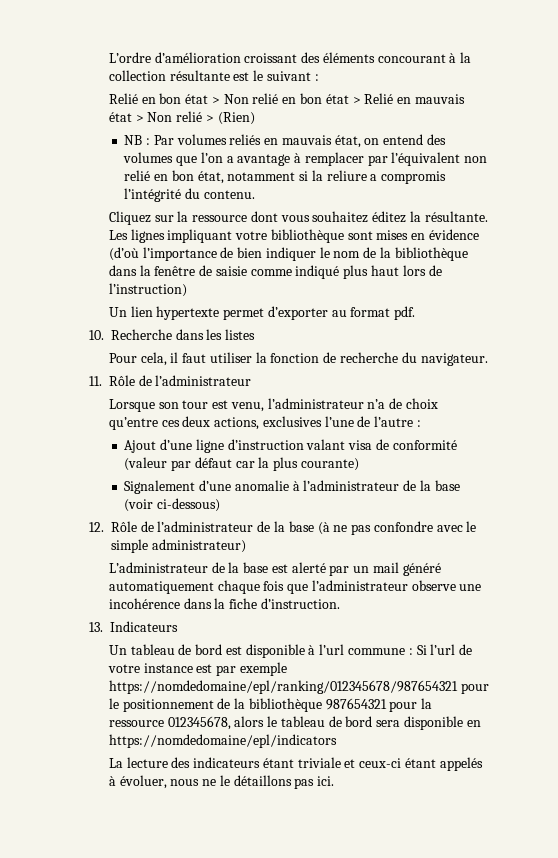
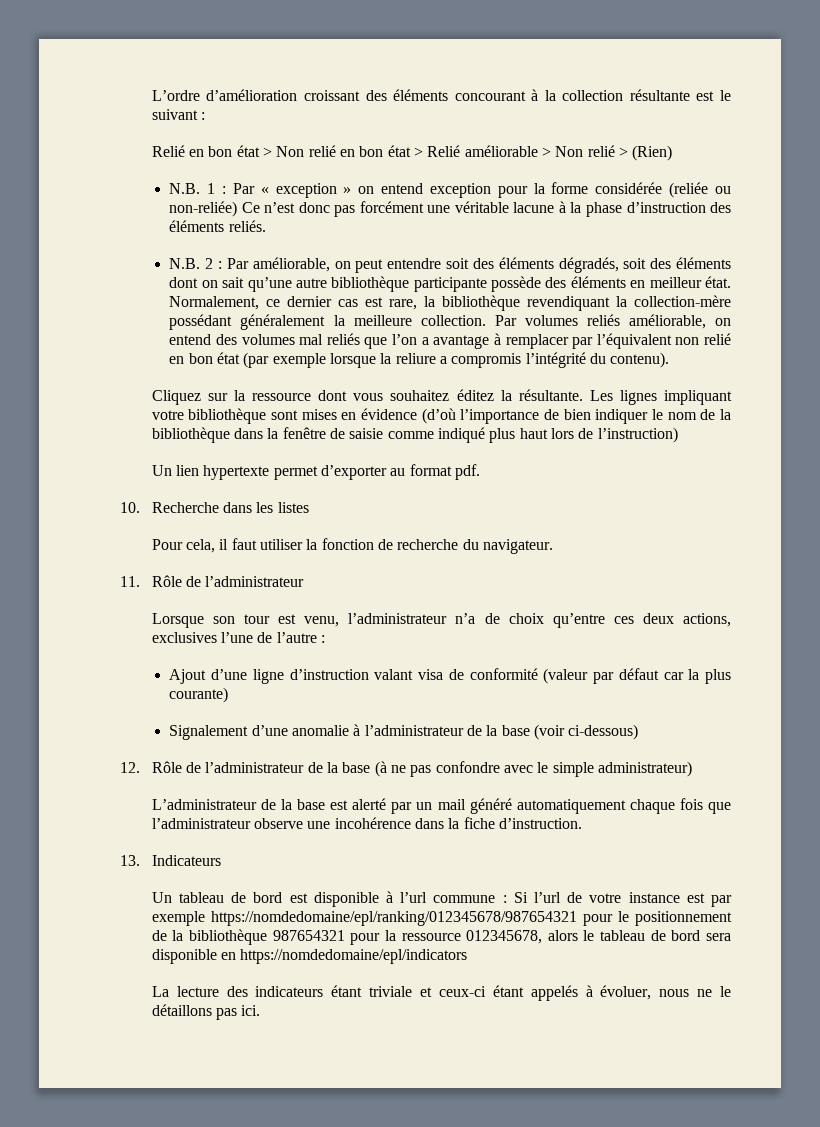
[397,94,465,104] [108,112,132,122] en mauvais état -> [464,145,538,157] améliorable
[124,134,361,148] NB : Par volumes reliés en mauvais état, -> [169,182,731,198] [169,201,731,217] [169,220,266,232] [169,257,732,273] [169,276,731,292] [169,295,731,311] [169,314,706,330] N.B. 1 : Par « exception » on entend exception pour la forme considérée (reliée ou non-reliée) Ce n’est donc pas forcément une véritable lacune à la phase d’instruction des éléments reliés. // N.B. 2 : Par améliorable, on peut entendre soit des éléments dégradés, soit des éléments dont on sait qu’une autre bibliothèque participante possède des éléments en meilleur état. Normalement, ce dernier cas est rare, la bibliothèque revendiquant la collection-mère possédant généralement la meilleure collection. Par volumes reliés améliorable,
(174, 157) none -> [299,333,360,345] mal reliés
[197,171,309,184] état, notamment si -> [217,352,377,368] état (par exemple lorsque
[203,190,255,199] contenu. -> [610,352,670,368] contenu).

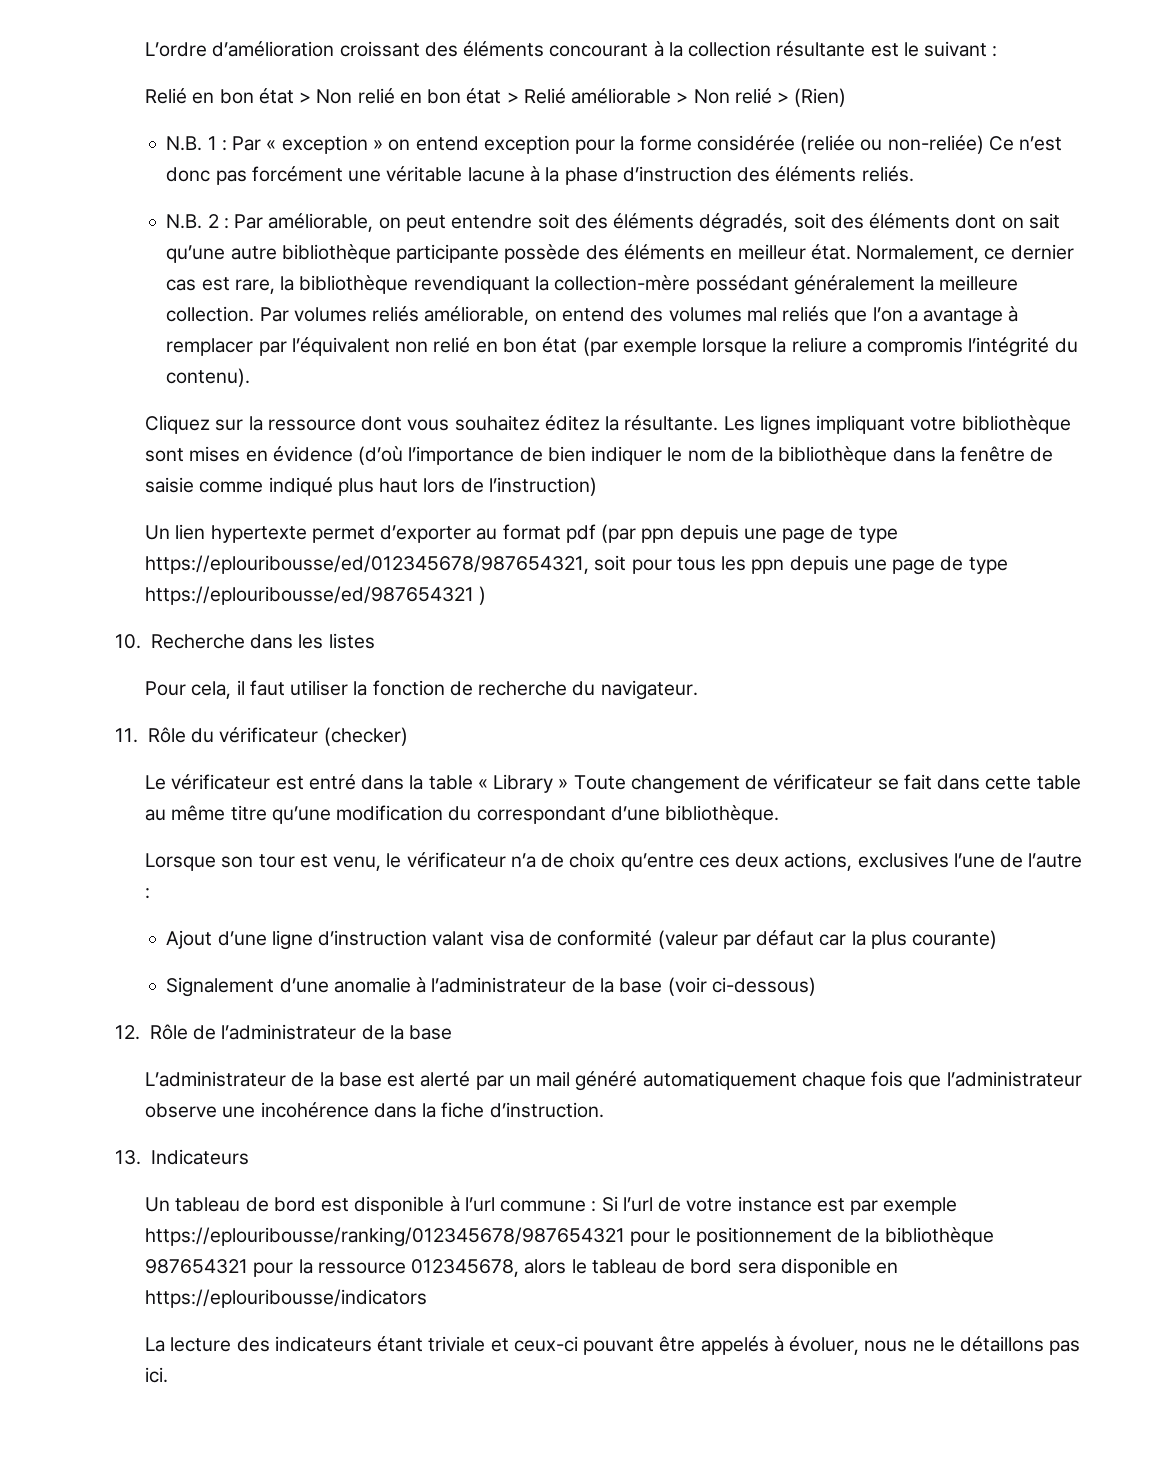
[455,464,481,480] pdf. -> [565,524,898,544] [144,555,1008,575] [144,586,487,605] pdf (par ppn depuis une page de type https://eplouribousse/ed/012345678/987654321, soit pour tous les ppn depuis une page de type https://eplouribousse/ed/987654321 )
[186,576,305,587] de l’administrateur -> [191,727,408,746] [144,774,1081,794] [144,805,780,824] du vérificateur (checker) // Le vérificateur est entré dans la table « Library » Toute changement de vérificateur se fait dans cette table au même titre qu’une modification du correspondant d’une bibliothèque.
[348,613,448,624] l’administrateur -> [386,852,506,868] le vérificateur
[374,761,692,777] (à ne pas confondre avec le simple administrateur) -> (453, 1032) none
[210,911,577,926] https://nomdedomaine/epl/ranking/012345678/987654321 -> [144,1227,625,1247] https://eplouribousse/ranking/012345678/987654321
[240,949,468,964] https://nomdedomaine/epl/indicators -> [144,1289,427,1308] https://eplouribousse/indicators
[492,985,524,997] étant -> [583,1336,696,1355] pouvant être

